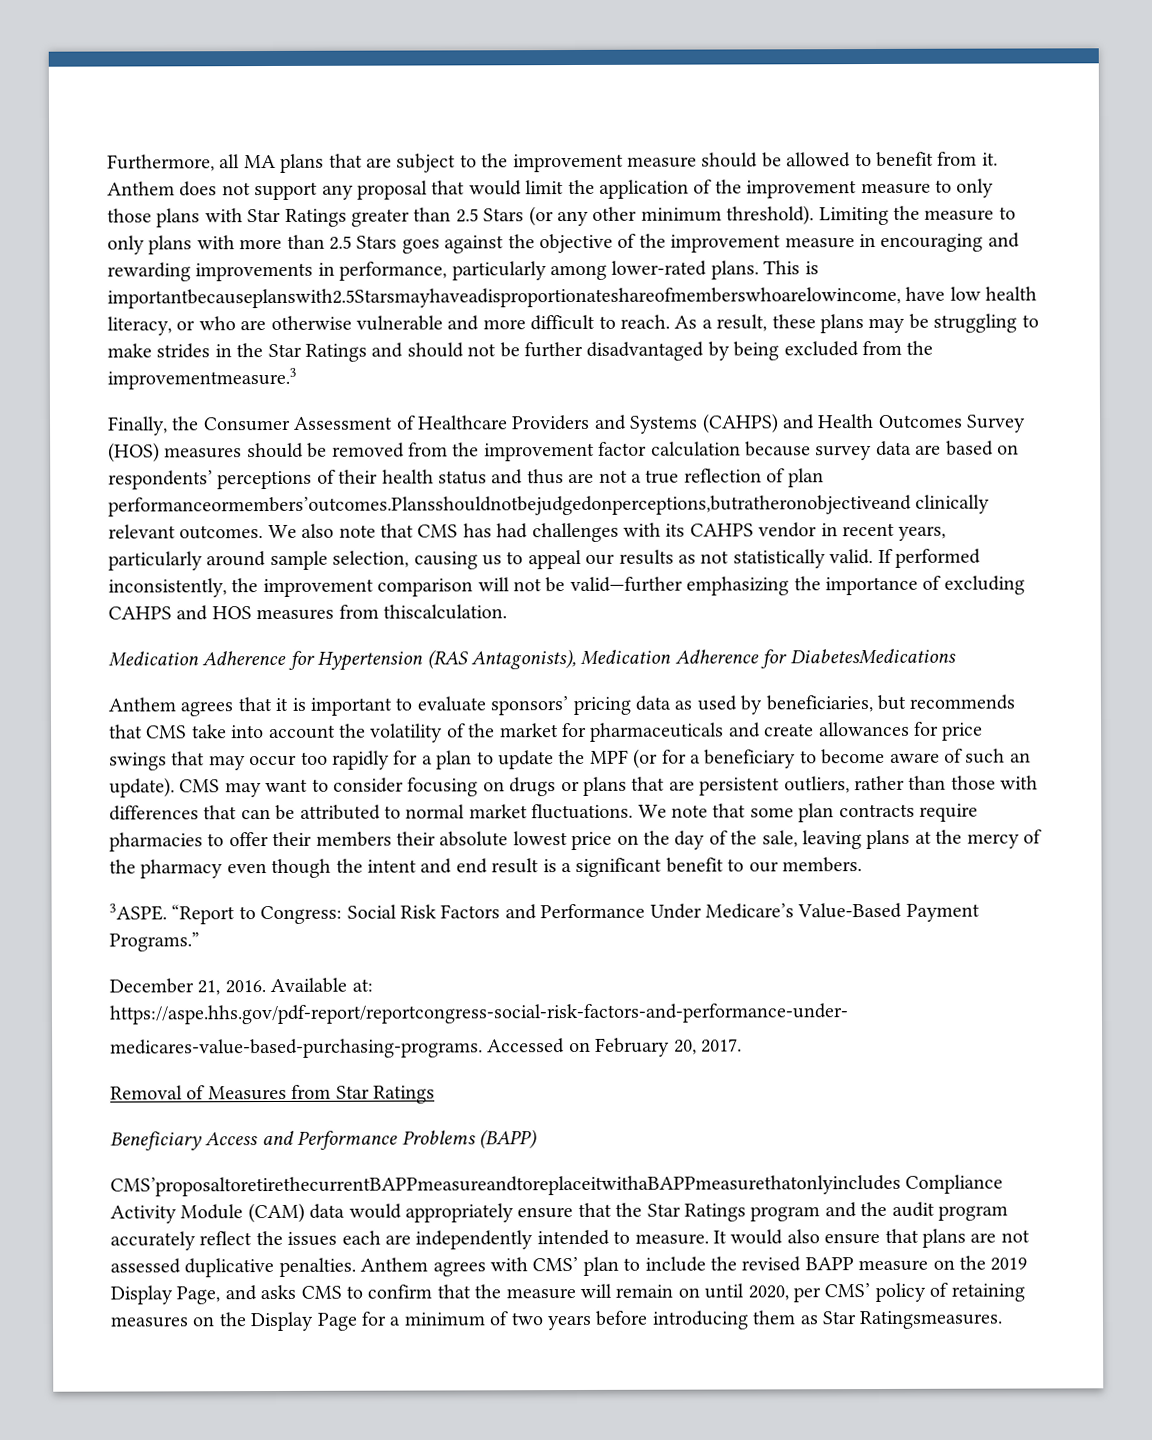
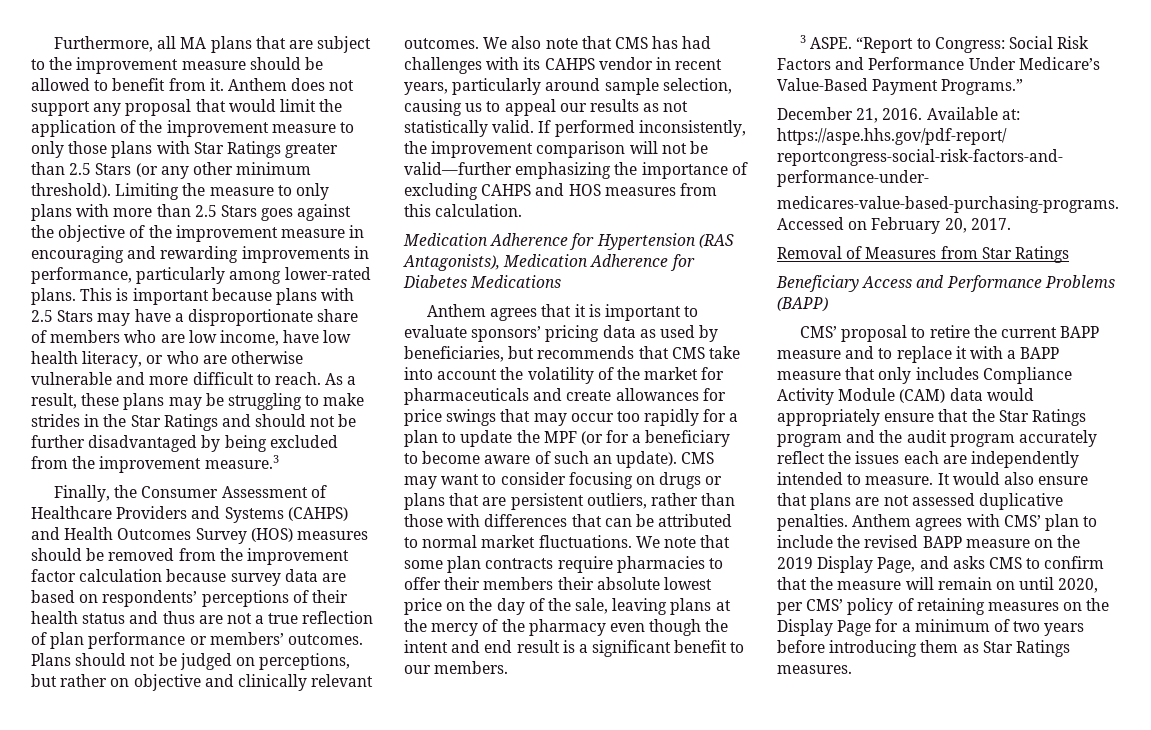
[107,286,901,309] importantbecauseplanswith2.5Starsmayhaveadisproportionateshareofmemberswhoarelowincome, -> [132,288,355,305] [31,309,359,326] [31,330,279,346] important because plans with 2.5 Stars may have a disproportionate share of members who are low income,
[107,367,297,390] improvementmeasure.3 -> [99,455,279,473] improvement measure.3
[108,494,912,517] performanceormembers’outcomes.Plansshouldnotbejudgedonperceptions,butratheronobjectiveand -> [88,632,363,649] [31,653,351,670] [31,674,234,691] performance or members’ outcomes. Plans should not be judged on perceptions, but rather on objective and
[383,604,507,620] thiscalculation. -> [404,204,523,217] this calculation.
[789,648,956,665] DiabetesMedications -> [403,275,562,288] Diabetes Medications
[109,903,167,921] 3ASPE. -> [800,35,853,49] 3 ASPE.
[110,1174,901,1197] CMS’proposaltoretirethecurrentBAPPmeasureandtoreplaceitwithaBAPPmeasurethatonlyincludes -> [800,325,1100,342] [777,346,1060,363] [777,367,979,384] CMS’ proposal to retire the current BAPP measure and to replace it with a BAPP measure that only includes
[859,1310,1004,1330] Ratingsmeasures. -> [1015,640,1070,657] [777,665,852,674] Ratings measures.

